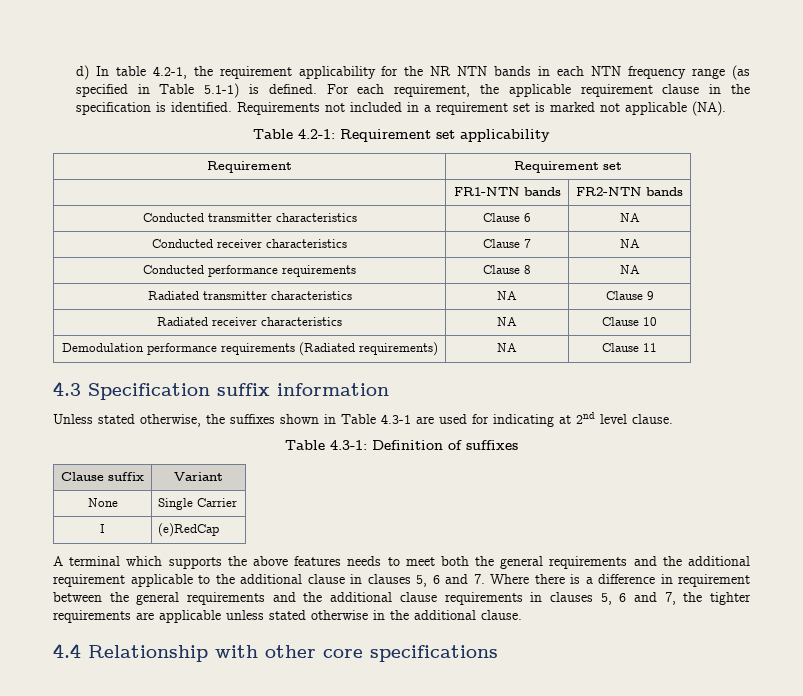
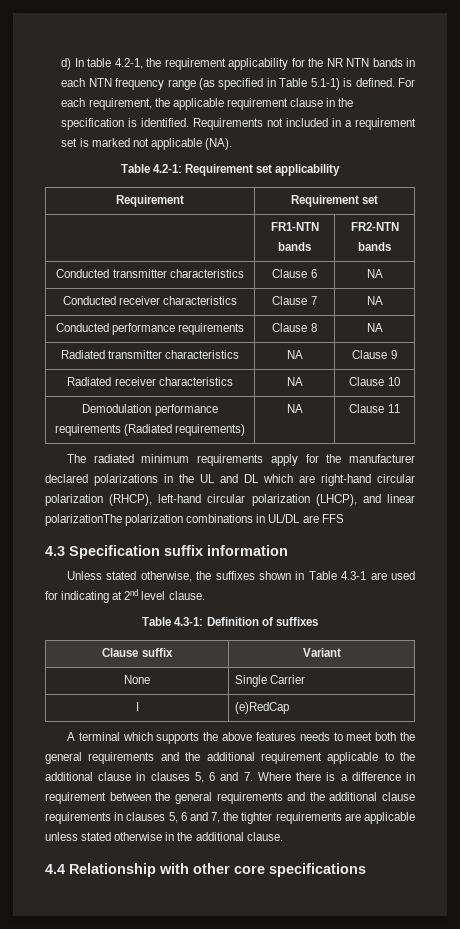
(657, 347) none -> [66,454,415,466] [45,474,415,486] [45,494,416,506] [45,514,344,526] // The radiated minimum requirements apply for the manufacturer declared polarizations in the UL and DL which are right-hand circular polarization (RHCP), left-hand circular polarization (LHCP), and linear polarizationThe polarization combinations in UL/DL are FFS

